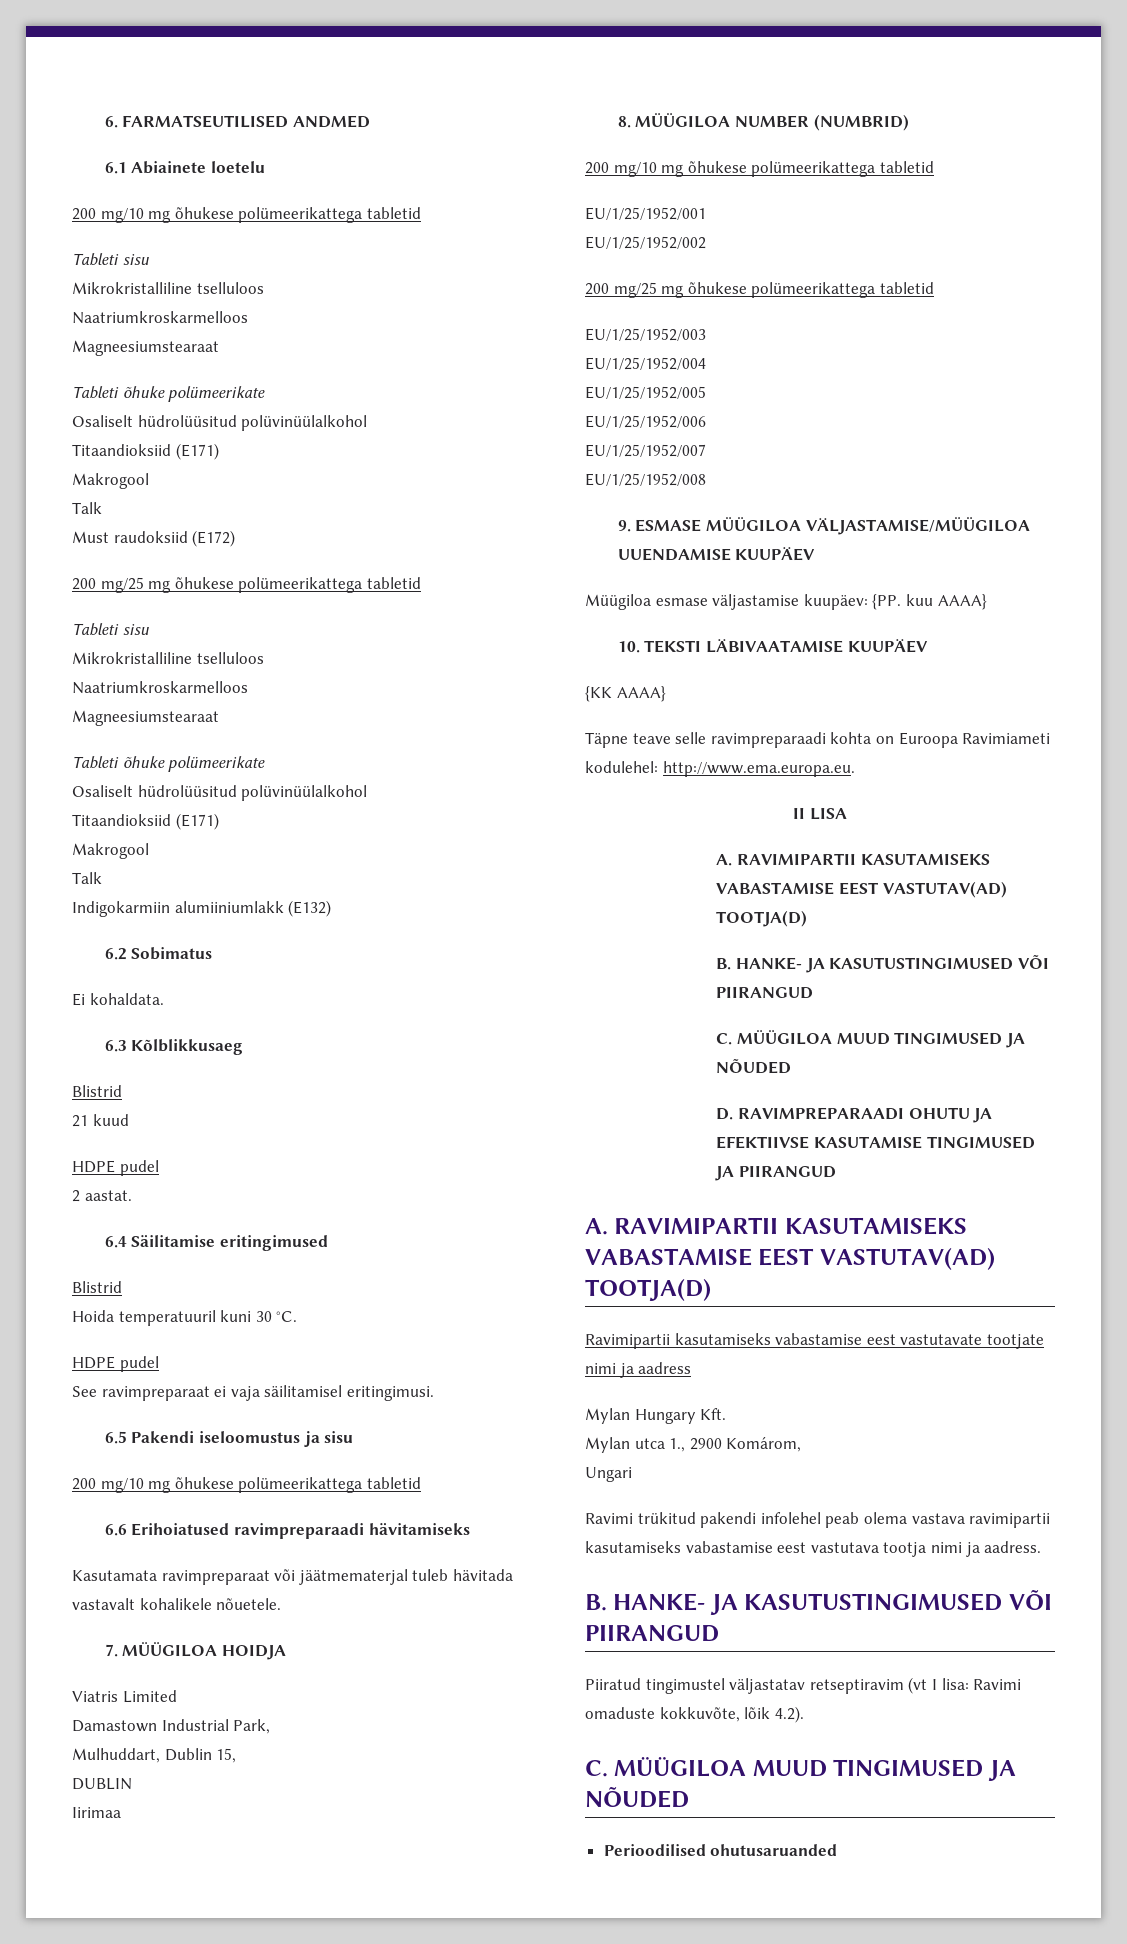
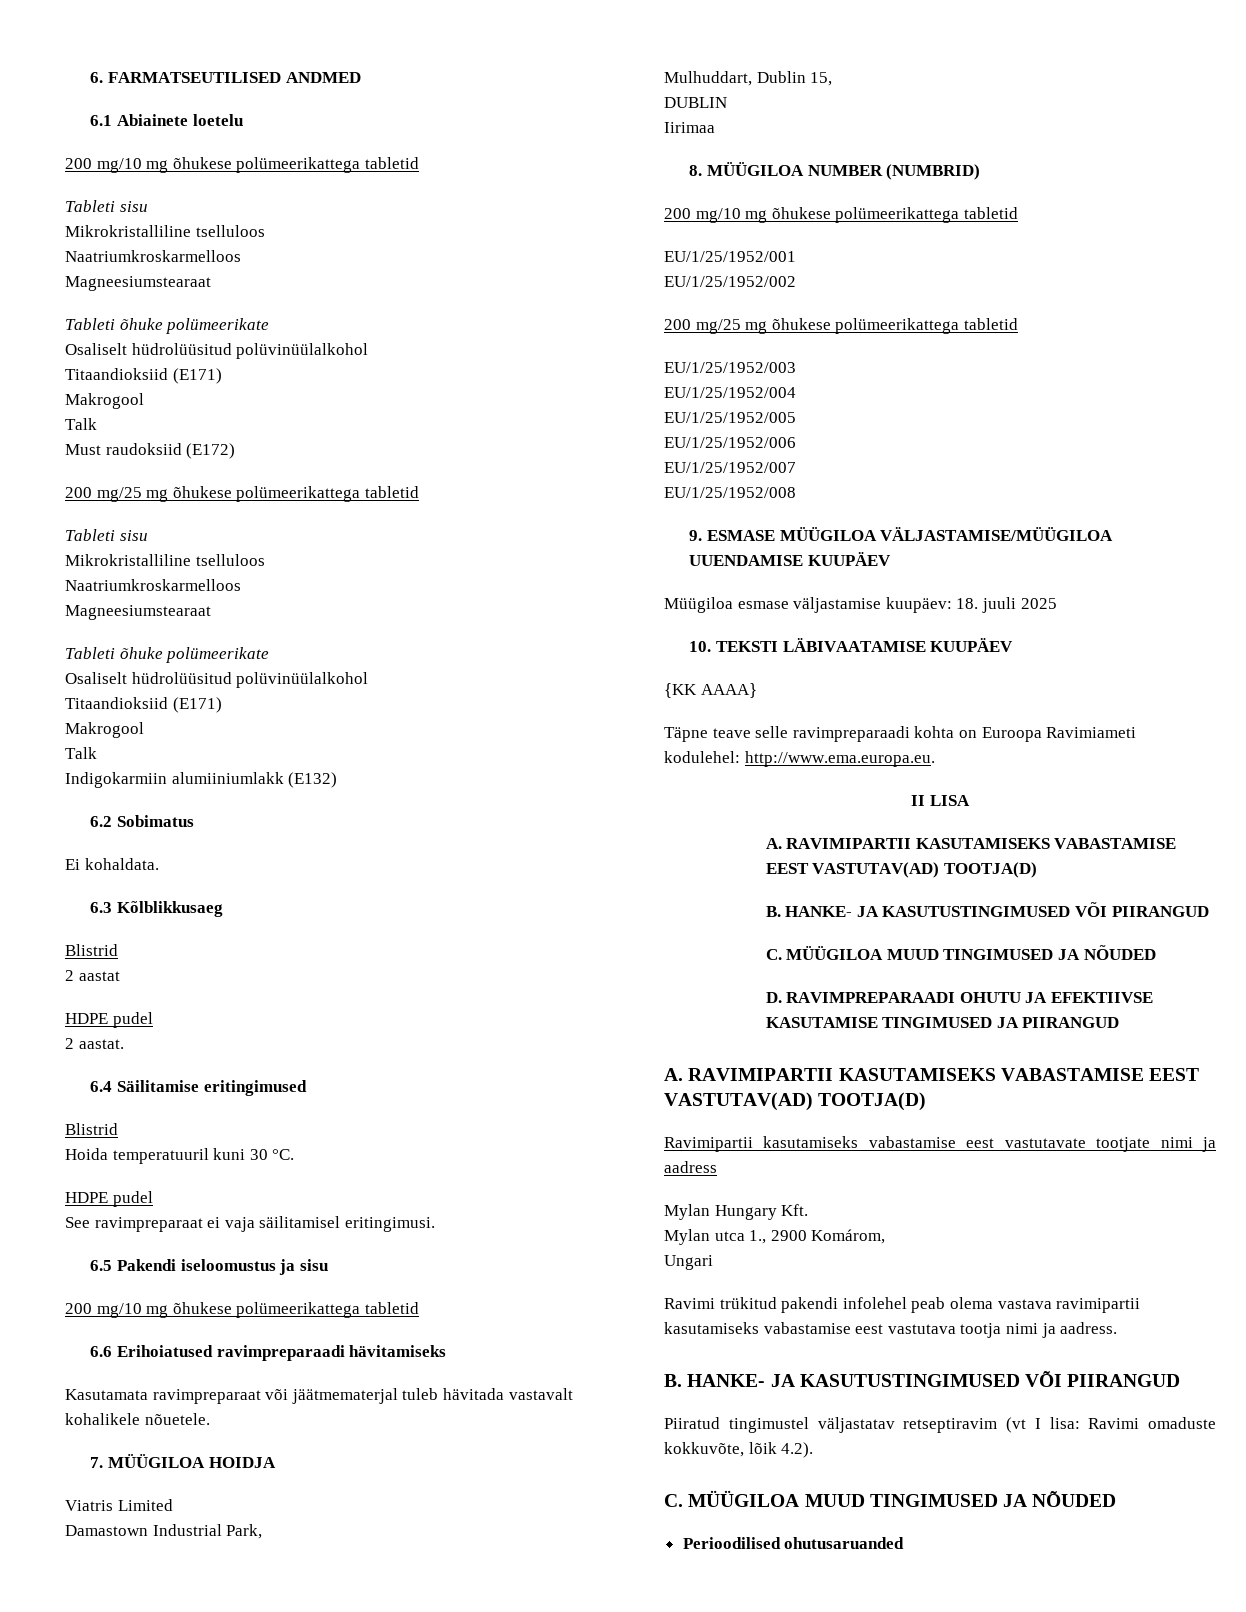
[72,1114,129,1127] 21 kuud -> [65,970,120,981] 2 aastat
[872,594,987,610] {PP. kuu AAAA} -> [956,597,1057,613] 18. juuli 2025

